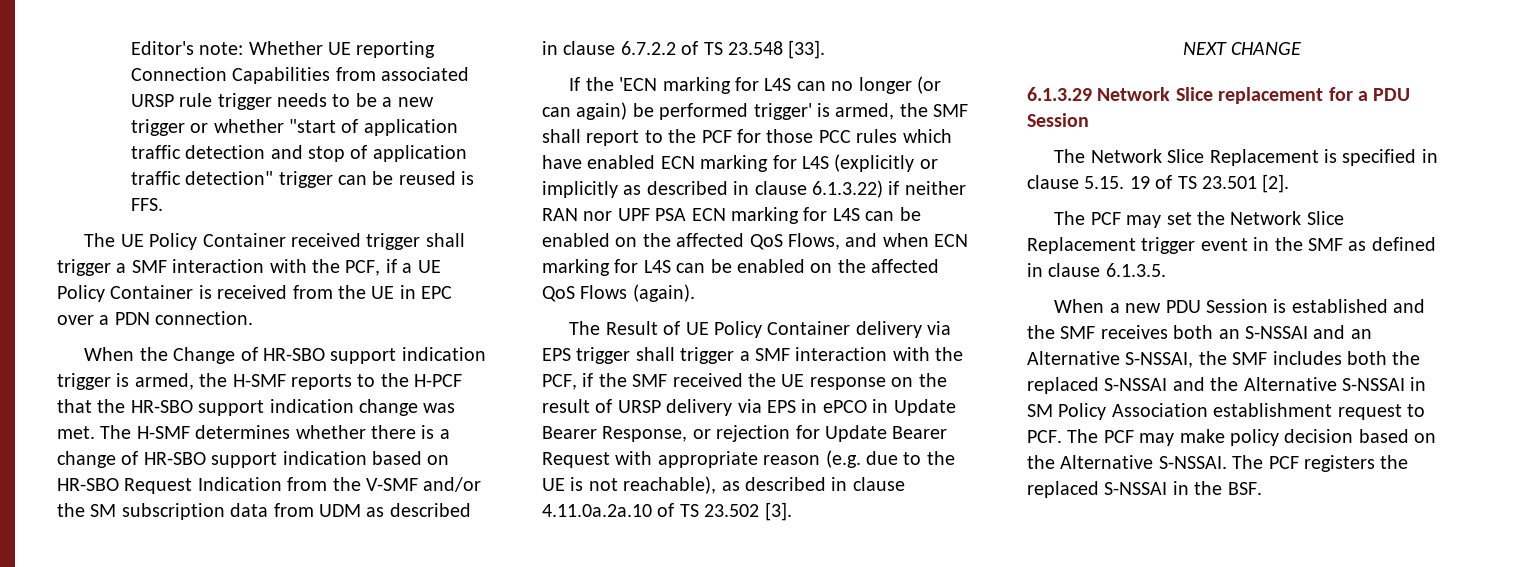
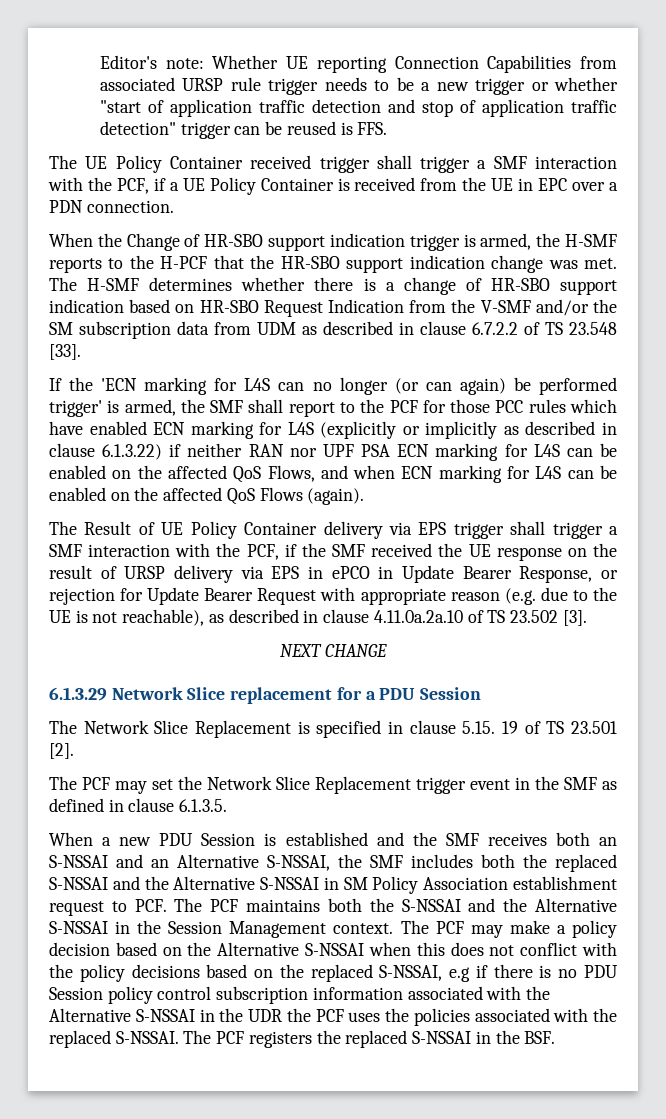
(1134, 436) none -> [246,898,617,912] [49,920,464,938] maintains both the S-NSSAI and the Alternative S-NSSAI in the Session Management context. The PCF
(1225, 436) none -> [556,925,566,934] a
(1154, 462) none -> [305,942,617,956] [49,964,618,982] [49,986,551,1004] [49,1008,617,1026] [49,1030,111,1048] S-NSSAI when this does not conflict with the policy decisions based on the replaced S-NSSAI, e.g if there is no PDU Session policy control subscription information associated with the Alternative S-NSSAI in the UDR the PCF uses the policies associated with the replaced

